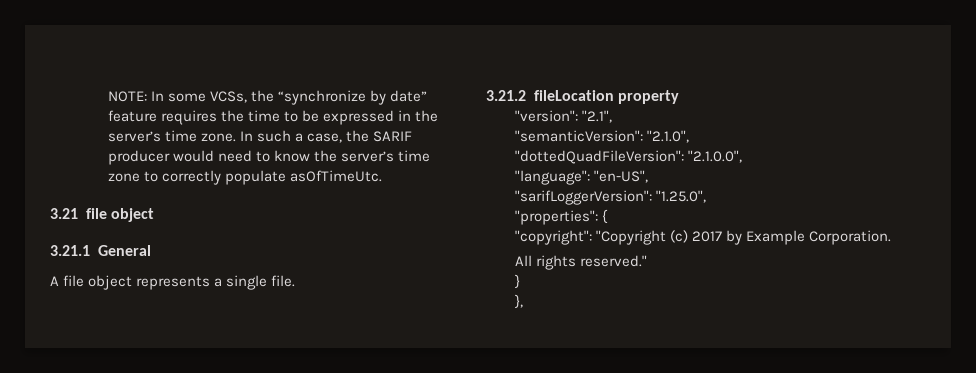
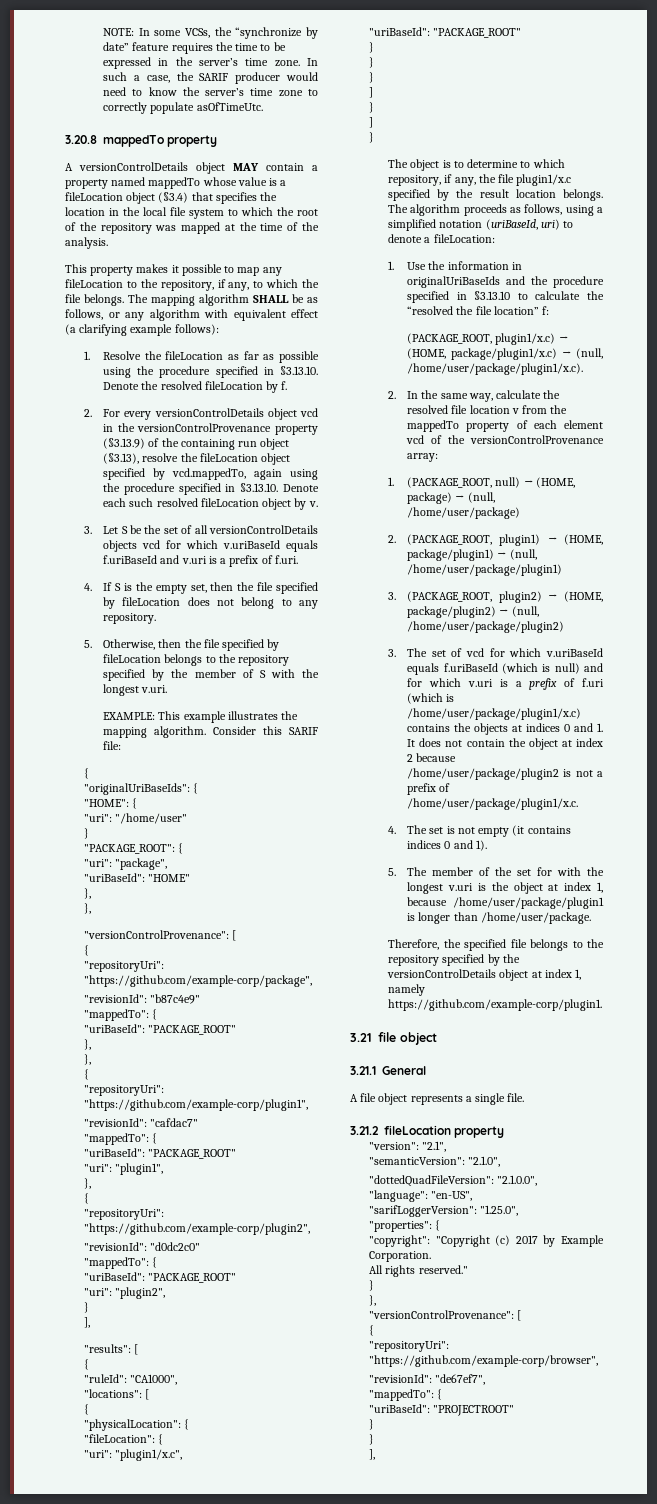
(382, 176) none -> [65,135,218,147] [65,162,318,174] [65,177,287,189] [65,192,278,204] [65,207,318,219] [65,222,319,234] [65,237,108,249] [65,264,282,276] [65,279,319,291] [65,294,318,306] [65,309,318,321] [65,324,219,336] [84,351,319,363] [103,366,318,378] [103,381,288,393] [84,408,318,420] [103,423,318,435] [103,438,290,450] [103,453,291,465] [103,468,318,480] [103,483,319,495] [103,498,318,510] [84,525,318,534] [103,540,318,552] [103,555,298,567] [84,582,318,594] [103,597,318,609] [103,613,157,624] [84,639,280,651] [103,654,290,666] [103,669,320,681] [103,684,168,696] [103,711,299,723] [103,726,318,738] [103,741,122,750] [84,768,90,779] [84,783,199,795] [84,798,138,809] [84,813,188,824] [84,828,90,839] [84,843,184,854] [84,858,168,870] [84,873,191,882] [84,888,92,899] [84,903,92,914] [84,930,237,941] [84,945,90,956] [84,961,165,972] [84,975,313,987] [84,994,201,1004] [84,1009,158,1021] [84,1024,237,1035] [84,1039,92,1050] [84,1054,92,1065] [84,1069,90,1080] [84,1085,165,1096] [84,1099,309,1111] [84,1118,199,1127] [84,1133,158,1145] [84,1148,237,1159] [84,1163,164,1175] [84,1178,92,1189] [84,1193,90,1204] [84,1209,165,1220] [84,1223,311,1235] [84,1242,201,1251] [84,1257,158,1269] [84,1272,237,1283] [84,1287,166,1299] [84,1302,90,1313] [84,1317,91,1328] [84,1344,139,1355] [84,1359,90,1370] [84,1374,178,1385] [84,1389,150,1400] [84,1404,90,1415] [84,1419,190,1431] [84,1434,164,1445] [84,1449,183,1461] [369,27,522,38] [369,42,375,53] [369,57,375,68] [369,72,375,83] [369,87,374,98] [369,102,375,113] [369,117,374,128] [369,132,375,143] [388,159,565,171] [388,174,572,186] [388,189,603,201] [388,204,603,216] [388,219,574,231] [388,234,495,243] [388,261,522,270] [407,276,604,288] [407,291,604,303] [407,306,550,315] [407,333,568,345] [407,348,603,360] [407,363,584,375] [388,390,561,402] [407,405,568,414] [407,420,603,432] [406,435,604,444] [407,453,439,462] [388,477,575,488] [407,492,495,504] [407,507,521,519] [388,534,603,546] [407,549,537,561] [407,564,563,576] [388,591,603,603] [407,606,539,618] [407,621,565,633] [388,648,603,657] [407,663,603,675] [407,678,604,690] [407,693,455,704] [407,708,582,720] [407,723,603,735] [407,738,603,750] [407,753,457,762] [407,768,603,780] [407,783,451,795] [407,798,579,810] [388,825,571,837] [407,840,487,851] [388,867,604,876] [407,882,603,894] [407,897,604,909] [407,912,591,924] [388,939,604,951] [388,954,520,966] [387,969,582,981] [388,984,426,996] [388,999,603,1011] // 3.20.8 mappedTo property // A versionControlDetails object MAY contain a property named mappedTo whose value is a fileLocation object (§3.4) that specifies the location in the local file system to which the root of the repository was mapped at the time of the analysis. // This property makes it possible to map any fileLocation to the repository, if any, to which the file belongs. The mapping algorithm SHALL be as follows, or any algorithm with equivalent effect (a clarifying example follows): // 1. Resolve the fileLocation as far as possible using the procedure specified in §3.13.10. Denote the resolved fileLocation by f. // 2. For every versionControlDetails object vcd in the versionControlProvenance property (§3.13.9) of the containing run object (§3.13), resolve the fileLocation object specified by vcd.mappedTo, again using the procedure specified in §3.13.10. Denote each such resolved fileLocation object by v. // 3. Let S be the set of all versionControlDetails objects vcd for which v.uriBaseId equals f.uriBaseId and v.uri is a prefix of f.uri. // 4. If S is the empty set, then the file specified by fileLocation does not belong to any repository. // 5. Otherwise, then the file specified by fileLocation belongs to the repository specified by the member of S with the longest v.uri. // EXAMPLE: This example illustrates the mapping algorithm. Consider this SARIF file: // { // "originalUriBaseIds": { // "HOME": { // "uri": "/home/user" // } // "PACKAGE_ROOT": { // "uri": "package", // "uriBaseId": "HOME" // }, // }, // "versionControlProvenance": [ // { // "repositoryUri": "https://github.com/example-corp/package", // "revisionId": "b87c4e9" // "mappedTo": { // "uriBaseId": "PACKAGE_ROOT" // }, // }, // { // "repositoryUri": "https://github.com/example-corp/plugin1", // "revisionId": "cafdac7" // "mappedTo": { // "uriBaseId": "PACKAGE_ROOT" // "uri": "plugin1", // }, // { // "repositoryUri": "https://github.com/example-corp/plugin2", // "revisionId": "d0dc2c0" // "mappedTo": { // "uriBaseId": "PACKAGE_ROOT" // "uri": "plugin2", // } // ], // "results": [ // { // "ruleId": "CA1000", // "locations": [ // { // "physicalLocation": { // "fileLocation": { // "uri": "plugin1/x.c", // "uriBaseId": "PACKAGE_ROOT" // } // } // } // ] // } // ] // } // The object is to determine to which repository, if any, the file plugin1/x.c specified by the result location belongs. The algorithm proceeds as follows, using a simplified notation (uriBaseId, uri) to denote a fileLocation: // 1. Use the information in originalUriBaseIds and the procedure specified in §3.13.10 to calculate the “resolved the file location” f: // (PACKAGE_ROOT, plugin1/x.c) → (HOME, package/plugin1/x.c) → (null, /home/user/package/plugin1/x.c). // 2. In the same way, calculate the resolved file location v from the mappedTo property of each element vcd of the versionControlProvenance array: // 1. (PACKAGE_ROOT, null) → (HOME, package) → (null, /home/user/package) // 2. (PACKAGE_ROOT, plugin1) → (HOME, package/plugin1) → (null, /home/user/package/plugin1) // 3. (PACKAGE_ROOT, plugin2) → (HOME, package/plugin2) → (null, /home/user/package/plugin2) // 3. The set of vcd for which v.uriBaseId equals f.uriBaseId (which is null) and for which v.uri is a prefix of f.uri (which is /home/user/package/plugin1/x.c) contains the objects at indices 0 and 1. It does not contain the object at index 2 because /home/user/package/plugin2 is not a prefix of /home/user/package/plugin1/x.c. // 4. The set is not empty (it contains indices 0 and 1). // 5. The member of the set for with the longest v.uri is the object at index 1, because /home/user/package/plugin1 is longer than /home/user/package. // Therefore, the specified file belongs to the repository specified by the versionControlDetails object at index 1, namely https://github.com/example-corp/plugin1.
(523, 301) none -> [369,1310,522,1321] [369,1325,375,1336] [369,1341,450,1352] [369,1355,599,1367] [369,1374,486,1385] [369,1389,443,1401] [369,1404,515,1416] [369,1419,375,1430] [369,1434,375,1445] [369,1449,376,1460] // "versionControlProvenance": [ // { // "repositoryUri": "https://github.com/example-corp/browser", // "revisionId": "de67ef7", // "mappedTo": { // "uriBaseId": "PROJECTROOT" // } // } // ],

